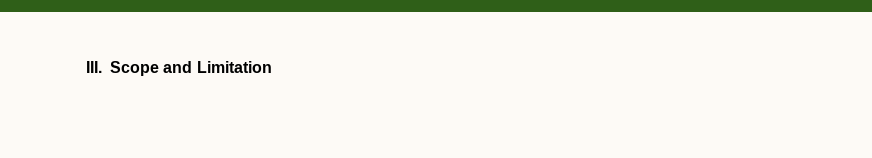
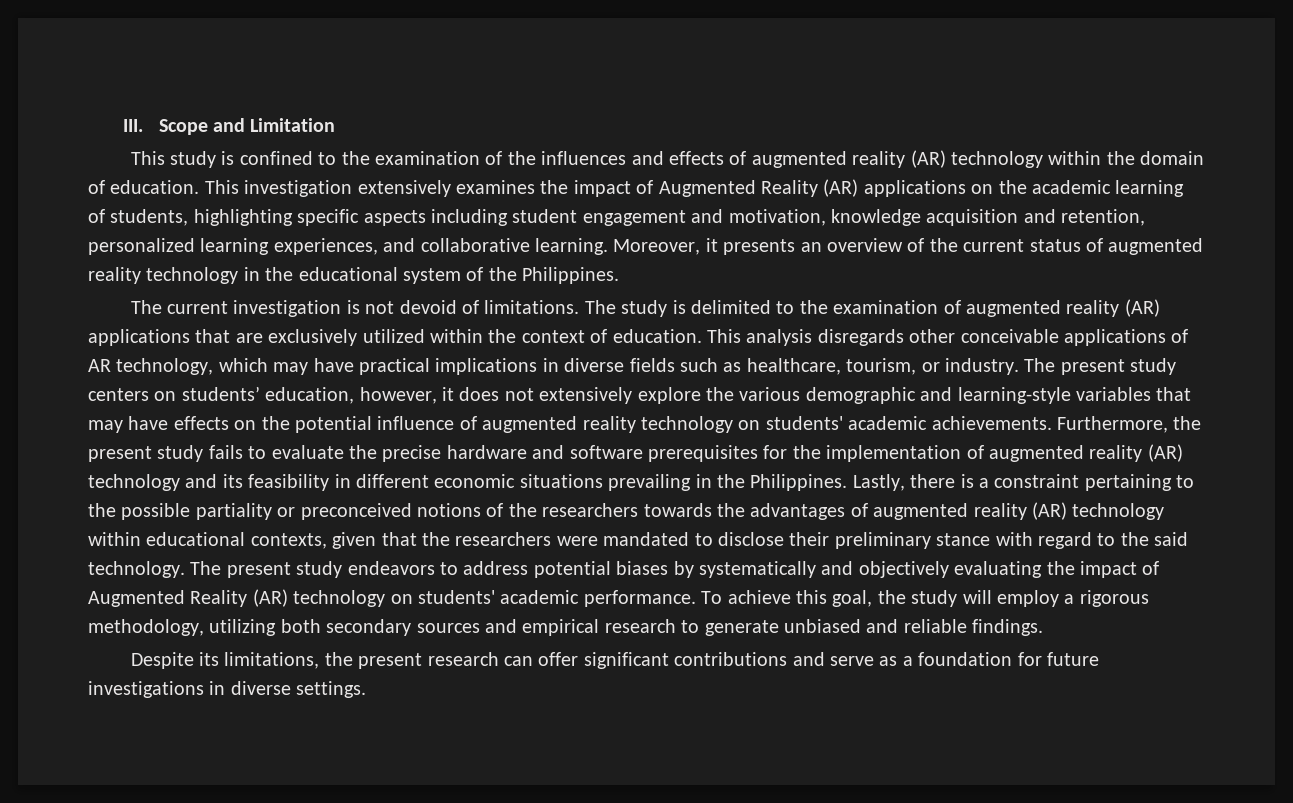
(272, 67) none -> [130,150,1205,168] [88,179,1185,197] [88,209,1146,226] [88,238,1204,255] [88,267,620,284] [130,299,1160,317] [88,329,1189,346] [88,358,1177,375] [88,386,1192,404] [88,416,1202,433] [88,444,1183,462] [88,474,1195,491] [88,502,1165,520] [88,532,1189,549] [88,561,1160,578] [88,589,1149,607] [88,619,1044,636] [130,652,1100,669] [88,681,367,698] // This study is confined to the examination of the influences and effects of augmented reality (AR) technology within the domain of education. This investigation extensively examines the impact of Augmented Reality (AR) applications on the academic learning of students, highlighting specific aspects including student engagement and motivation, knowledge acquisition and retention, personalized learning experiences, and collaborative learning. Moreover, it presents an overview of the current status of augmented reality technology in the educational system of the Philippines. // The current investigation is not devoid of limitations. The study is delimited to the examination of augmented reality (AR) applications that are exclusively utilized within the context of education. This analysis disregards other conceivable applications of AR technology, which may have practical implications in diverse fields such as healthcare, tourism, or industry. The present study centers on students’ education, however, it does not extensively explore the various demographic and learning-style variables that may have effects on the potential influence of augmented reality technology on students' academic achievements. Furthermore, the present study fails to evaluate the precise hardware and software prerequisites for the implementation of augmented reality (AR) technology and its feasibility in different economic situations prevailing in the Philippines. Lastly, there is a constraint pertaining to the possible partiality or preconceived notions of the researchers towards the advantages of augmented reality (AR) technology within educational contexts, given that the researchers were mandated to disclose their preliminary stance with regard to the said technology. The present study endeavors to address potential biases by systematically and objectively evaluating the impact of Augmented Reality (AR) technology on students' academic performance. To achieve this goal, the study will employ a rigorous methodology, utilizing both secondary sources and empirical research to generate unbiased and reliable findings. // Despite its limitations, the present research can offer significant contributions and serve as a foundation for future investigations in diverse settings.

